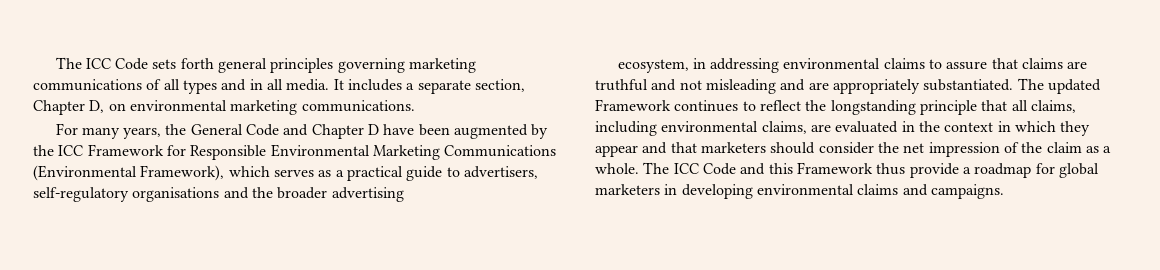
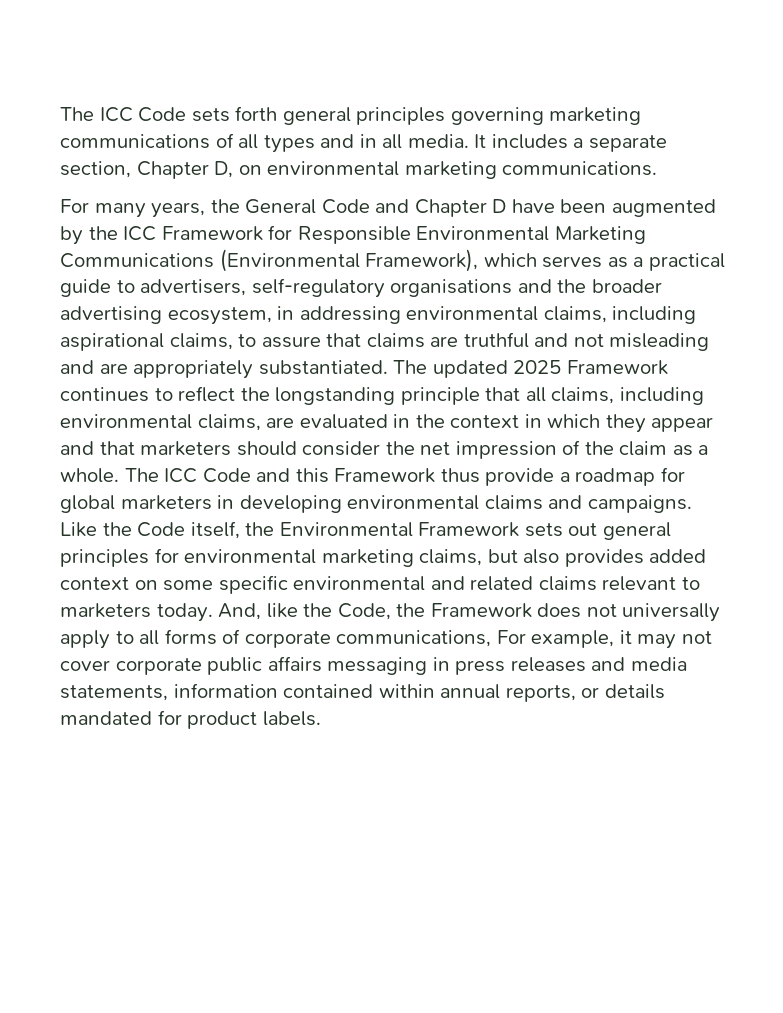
(404, 194) // -> (162, 315) none
[883,58,925,69] claims -> [543,306,697,324] [60,333,233,351] claims, including aspirational claims,
(1101, 86) none -> [513,360,562,374] 2025
(1004, 191) none -> [60,521,671,540] [60,548,707,567] [60,575,700,594] [60,603,721,622] [60,629,712,649] [60,656,687,675] [60,683,665,702] [60,710,321,729] Like the Code itself, the Environmental Framework sets out general principles for environmental marketing claims, but also provides added context on some specific environmental and related claims relevant to marketers today. And, like the Code, the Framework does not universally apply to all forms of corporate communications, For example, it may not cover corporate public affairs messaging in press releases and media statements, information contained within annual reports, or details mandated for product labels.

